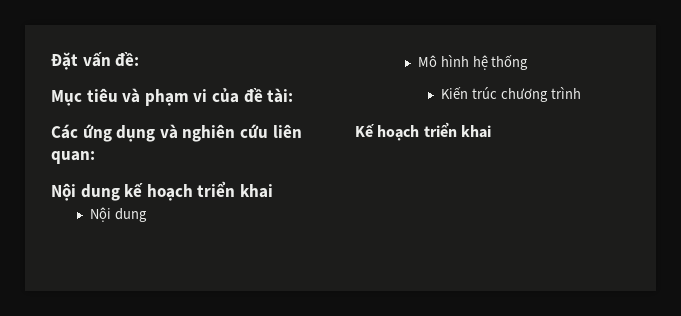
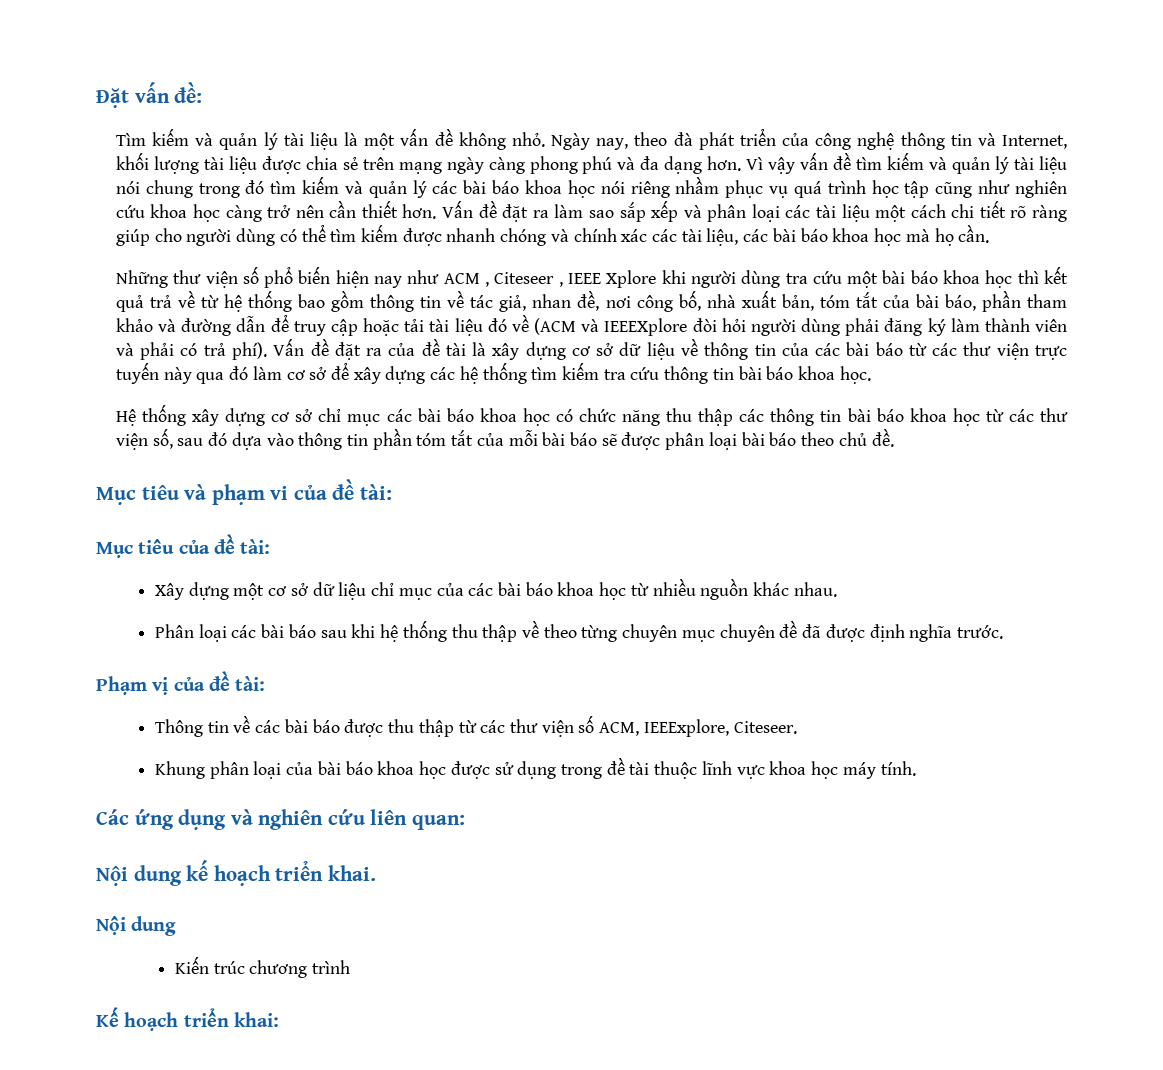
(140, 59) none -> [115,128,1068,150] [115,152,1068,174] [115,176,1067,198] [115,200,1067,222] [115,224,990,246] [115,266,1069,288] [115,290,1067,312] [115,314,1068,336] [115,338,1068,360] [115,362,871,384] [115,404,1068,426] [115,428,894,450] // Tìm kiếm và quản lý tài liệu là một vấn đề không nhỏ. Ngày nay, theo đà phát triển của công nghệ thông tin và Internet, khối lượng tài liệu được chia sẻ trên mạng ngày càng phong phú và đa dạng hơn. Vì vậy vấn đề tìm kiếm và quản lý tài liệu nói chung trong đó tìm kiếm và quản lý các bài báo khoa học nói riêng nhầm phục vụ quá trình học tập cũng như nghiên cứu khoa học càng trở nên cần thiết hơn. Vấn đề đặt ra làm sao sắp xếp và phân loại các tài liệu một cách chi tiết rõ ràng giúp cho người dùng có thể tìm kiếm được nhanh chóng và chính xác các tài liệu, các bài báo khoa học mà họ cần. // Những thư viện số phổ biến hiện nay như ACM , Citeseer , IEEE Xplore khi người dùng tra cứu một bài báo khoa học thì kết quả trả về từ hệ thống bao gồm thông tin về tác giả, nhan đề, nơi công bố, nhà xuất bản, tóm tắt của bài báo, phần tham khảo và đường dẫn để truy cập hoặc tải tài liệu đó về (ACM và IEEEXplore đòi hỏi người dùng phải đăng ký làm thành viên và phải có trả phí). Vấn đề đặt ra của đề tài là xây dựng cơ sở dữ liệu về thông tin của các bài báo từ các thư viện trực tuyến này qua đó làm cơ sở để xây dựng các hệ thống tìm kiếm tra cứu thông tin bài báo khoa học. // Hệ thống xây dựng cơ sở chỉ mục các bài báo khoa học có chức năng thu thập các thông tin bài báo khoa học từ các thư viện số, sau đó dựa vào thông tin phần tóm tắt của mỗi bài báo sẽ được phân loại bài báo theo chủ đề.
(294, 95) none -> [96,534,271,558] [155,578,837,600] [155,620,1003,642] [96,671,266,695] [155,715,797,737] [155,757,916,779] // Mục tiêu của đề tài: // Xây dựng một cơ sở dữ liệu chỉ mục của các bài báo khoa học từ nhiều nguồn khác nhau. // Phân loại các bài báo sau khi hệ thống thu thập về theo từng chuyên mục chuyên đề đã được định nghĩa trước. // Phạm vị của đề tài: // Thông tin về các bài báo được thu thập từ các thư viện số ACM, IEEExplore, Citeseer. // Khung phân loại của bài báo khoa học được sử dụng trong đề tài thuộc lĩnh vực khoa học máy tính.
[239,184,273,198] [90,207,148,222] [417,55,529,70] khai // Nội dung // Mô hình hệ thống -> [327,865,376,881] [96,916,177,936] khai. // Nội dung
[460,125,491,138] khai -> [233,1012,279,1027] khai:

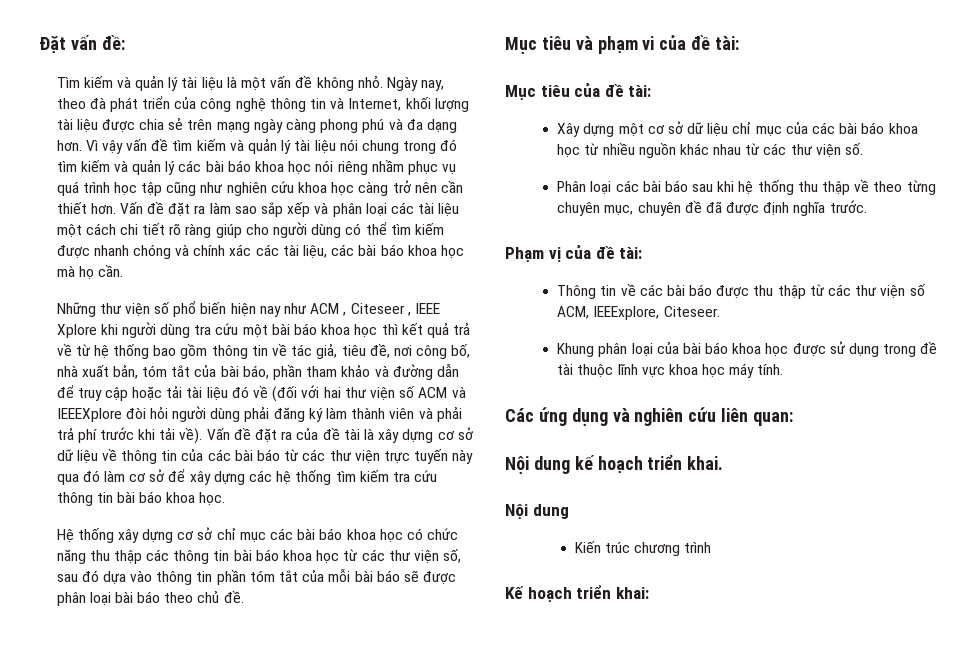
[532,294,572,308] nhan -> [341,345,366,356] tiêu
[534,318,577,335] (ACM -> [272,385,448,402] (đối với hai thư viện số ACM
[180,342,267,360] có trả phí). -> [56,427,203,444] trả phí trước khi tải về).
[793,582,837,597] nhau. -> [713,142,863,158] nhau từ các thư viện số.
[681,630,715,642] mục -> [604,205,634,216] mục,

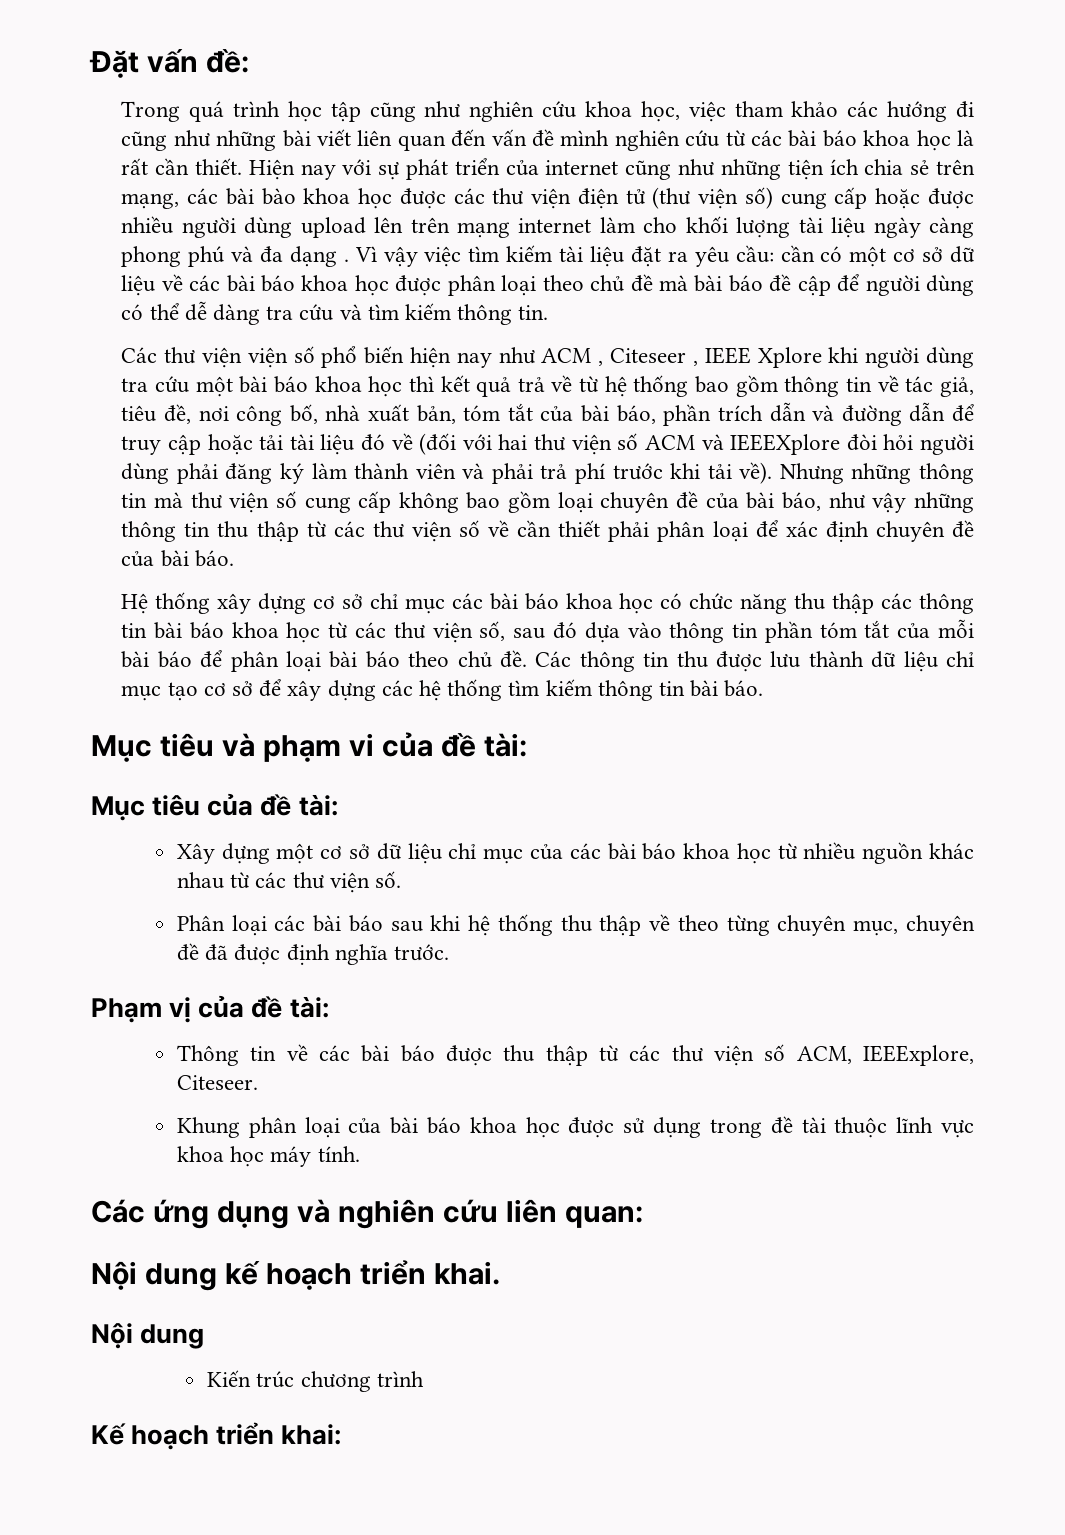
[56,75,445,91] [56,96,469,112] [56,118,457,133] [56,138,458,154] [56,159,457,175] Tìm kiếm và quản lý tài liệu là một vấn đề không nhỏ. Ngày nay, theo đà phát triển của công nghệ thông tin và Internet, khối lượng tài liệu được chia sẻ trên mạng ngày càng phong phú và đa dạng hơn. Vì vậy vấn đề tìm kiếm và quản lý tài liệu nói chung trong đó tìm kiếm và quản lý các bài báo khoa học nói riêng nhầm phục vụ -> [121,101,181,122] Trong
[331,180,463,196] [56,201,460,217] [56,222,444,238] [56,244,464,259] [56,264,123,280] [56,302,150,317] học càng trở nên cần thiết hơn. Vấn đề đặt ra làm sao sắp xếp và phân loại các tài liệu một cách chi tiết rõ ràng giúp cho người dùng có thể tìm kiếm được nhanh chóng và chính xác các tài liệu, các bài báo khoa học mà họ cần. // Những thư viện -> [640,101,974,122] [121,129,975,151] [121,158,975,180] [121,187,975,209] [121,216,974,238] [121,245,974,267] [121,274,974,296] [121,301,549,325] [121,347,288,368] học, việc tham khảo các hướng đi cũng như những bài viết liên quan đến vấn đề mình nghiên cứu từ các bài báo khoa học là rất cần thiết. Hiện nay với sự phát triển của internet cũng như những tiện ích chia sẻ trên mạng, các bài bào khoa học được các thư viện điện tử (thư viện số) cung cấp hoặc được nhiều người dùng upload lên trên mạng internet làm cho khối lượng tài liệu ngày càng phong phú và đa dạng . Vì vậy việc tìm kiếm tài liệu đặt ra yêu cầu: cần có một cơ sở dữ liệu về các bài báo khoa học được phân loại theo chủ đề mà bài báo đề cập để người dùng có thể dễ dàng tra cứu và tìm kiếm thông tin. // Các thư viện viện
[306,365,371,377] tham khảo -> [717,402,806,422] trích dẫn
[206,427,474,443] [56,448,474,464] [56,469,438,485] [56,491,226,506] Vấn đề đặt ra của đề tài là xây dựng cơ sở dữ liệu về thông tin của các bài báo từ các thư viện trực tuyến này qua đó làm cơ sở để xây dựng các hệ thống tìm kiếm tra cứu thông tin bài báo khoa học. -> [779,463,975,484] [121,491,975,513] [121,520,974,542] [121,550,234,567] Nhưng những thông tin mà thư viện số cung cấp không bao gồm loại chuyên đề của bài báo, như vậy những thông tin thu thập từ các thư viện số về cần thiết phải phân loại để xác định chuyên đề của bài báo.
[403,570,457,585] sẽ được -> [200,650,223,668] để
(244, 596) none -> [535,651,975,672] [121,679,764,701] Các thông tin thu được lưu thành dữ liệu chỉ mục tạo cơ sở để xây dựng các hệ thống tìm kiếm thông tin bài báo.

